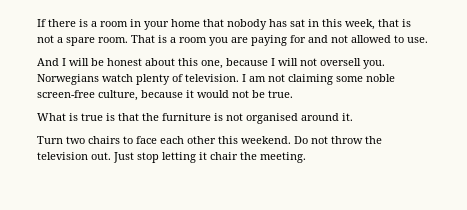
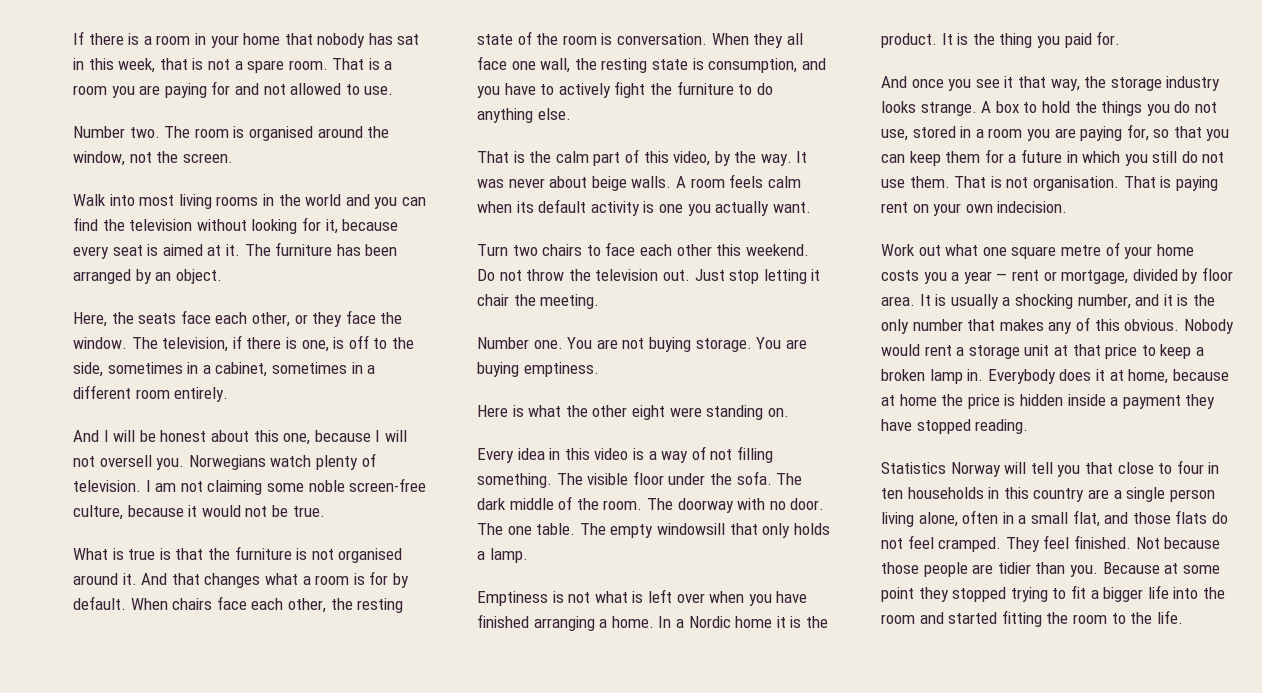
(428, 40) none -> [73,126,390,141] [73,151,233,166] [73,194,426,209] [73,217,399,234] [73,242,398,259] [73,269,222,284] [73,310,403,327] [73,335,414,352] [73,362,376,377] [73,385,229,402] // Number two. The room is organised around the window, not the screen. // Walk into most living rooms in the world and you can find the television without looking for it, because every seat is aimed at it. The furniture has been arranged by an object. // Here, the seats face each other, or they face the window. The television, if there is one, is off to the side, sometimes in a cabinet, sometimes in a different room entirely.
(353, 117) none -> [141,571,409,588] [73,596,404,613] [477,31,803,48] [477,56,826,73] [477,81,773,98] [477,108,571,123] [477,149,808,166] [477,174,801,191] [477,199,811,216] And that changes what a room is for by default. When chairs face each other, the resting state of the room is conversation. When they all face one wall, the resting state is consumption, and you have to actively fight the furniture to do anything else. // That is the calm part of this video, by the way. It was never about beige walls. A room feels calm when its default activity is one you actually want.
(306, 157) none -> [477,337,807,352] [477,362,599,377] [477,405,789,420] [477,446,773,463] [477,471,803,488] [477,496,825,513] [477,523,830,538] [477,548,528,563] [477,589,808,606] [477,614,828,631] [881,31,1121,48] [881,76,1221,91] [881,101,1217,116] [881,124,1230,141] [881,149,1225,166] [881,176,1218,191] [881,201,1068,216] [881,242,1194,259] [881,267,1233,284] [881,294,1215,309] [881,317,1234,334] [881,344,1204,359] [881,369,1229,384] [881,394,1216,409] [881,419,1029,434] [881,460,1220,477] [881,487,1215,502] [881,510,1228,527] [881,535,1221,552] [881,562,1220,577] [881,585,1225,602] [881,610,1183,627] // Number one. You are not buying storage. You are buying emptiness. // Here is what the other eight were standing on. // Every idea in this video is a way of not filling something. The visible floor under the sofa. The dark middle of the room. The doorway with no door. The one table. The empty windowsill that only holds a lamp. // Emptiness is not what is left over when you have finished arranging a home. In a Nordic home it is the product. It is the thing you paid for. // And once you see it that way, the storage industry looks strange. A box to hold the things you do not use, stored in a room you are paying for, so that you can keep them for a future in which you still do not use them. That is not organisation. That is paying rent on your own indecision. // Work out what one square metre of your home costs you a year — rent or mortgage, divided by floor area. It is usually a shocking number, and it is the only number that makes any of this obvious. Nobody would rent a storage unit at that price to keep a broken lamp in. Everybody does it at home, because at home the price is hidden inside a payment they have stopped reading. // Statistics Norway will tell you that close to four in ten households in this country are a single person living alone, often in a small flat, and those flats do not feel cramped. They feel finished. Not because those people are tidier than you. Because at some point they stopped trying to fit a bigger life into the room and started fitting the room to the life.

